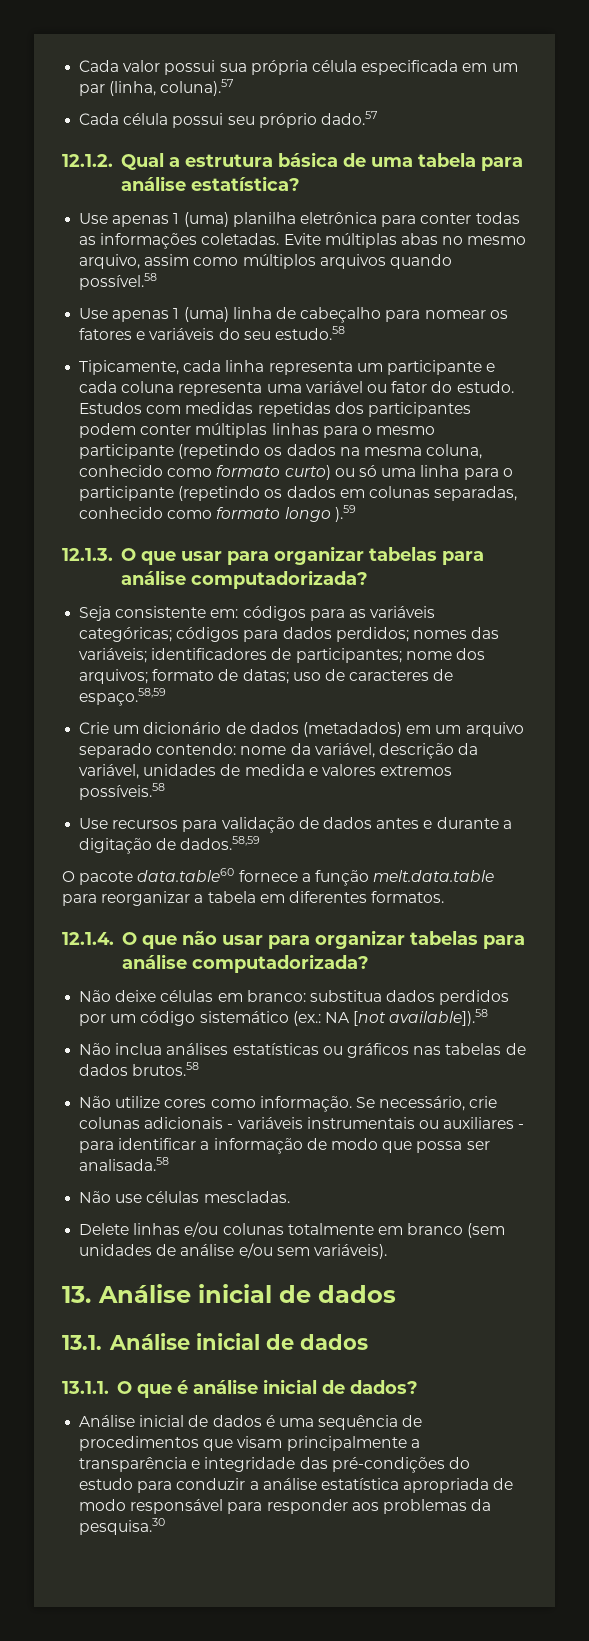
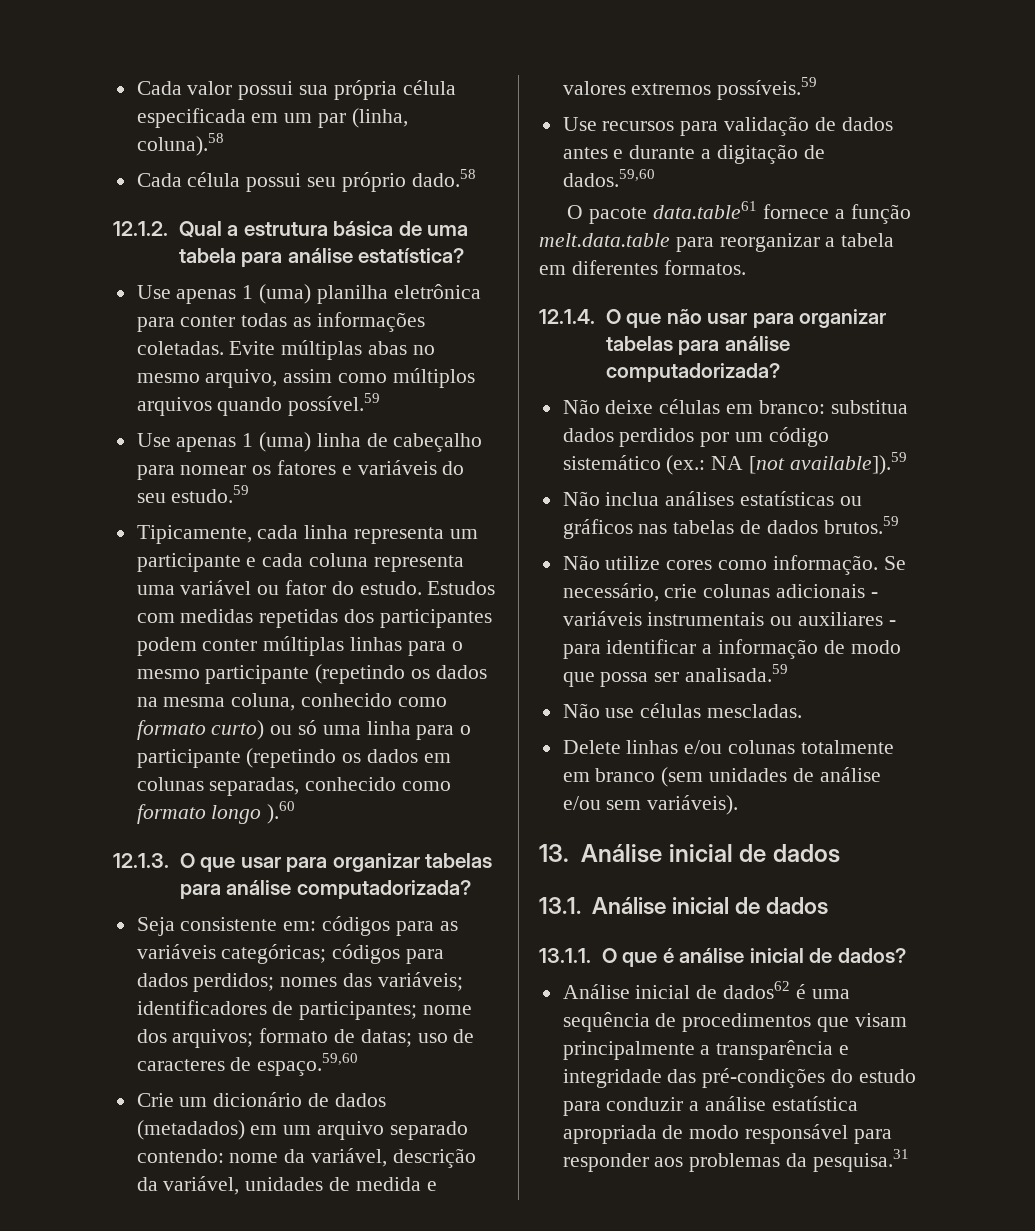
[160,79,234,96] coluna).57 -> [136,133,224,156] coluna).58
[320,111,377,125] dado.57 -> [411,169,476,187] dado.58
[79,273,158,290] possível.58 -> [288,393,381,416] possível.59
[274,326,345,340] estudo.58 -> [171,485,250,503] estudo.59
[334,505,356,522] ).59 -> [267,801,296,824] ).60
[79,688,167,706] espaço.58,59 -> [257,1053,359,1076] espaço.59,60
[79,783,166,800] possíveis.58 -> [717,77,818,100] possíveis.59
[180,836,261,850] dados.58,59 -> [562,169,655,187] dados.59,60
[137,868,235,882] data.table60 -> [653,201,758,219] data.table61
[389,1009,489,1026] available]).58 -> [789,452,907,475] available]).59
[132,1062,200,1076] brutos.58 -> [823,516,899,534] brutos.59
[79,1157,170,1171] analisada.58 -> [685,664,789,682] analisada.59
[212,1415,262,1427] dados -> [723,981,791,999] dados62
[79,1518,166,1535] pesquisa.30 -> [812,1149,909,1172] pesquisa.31

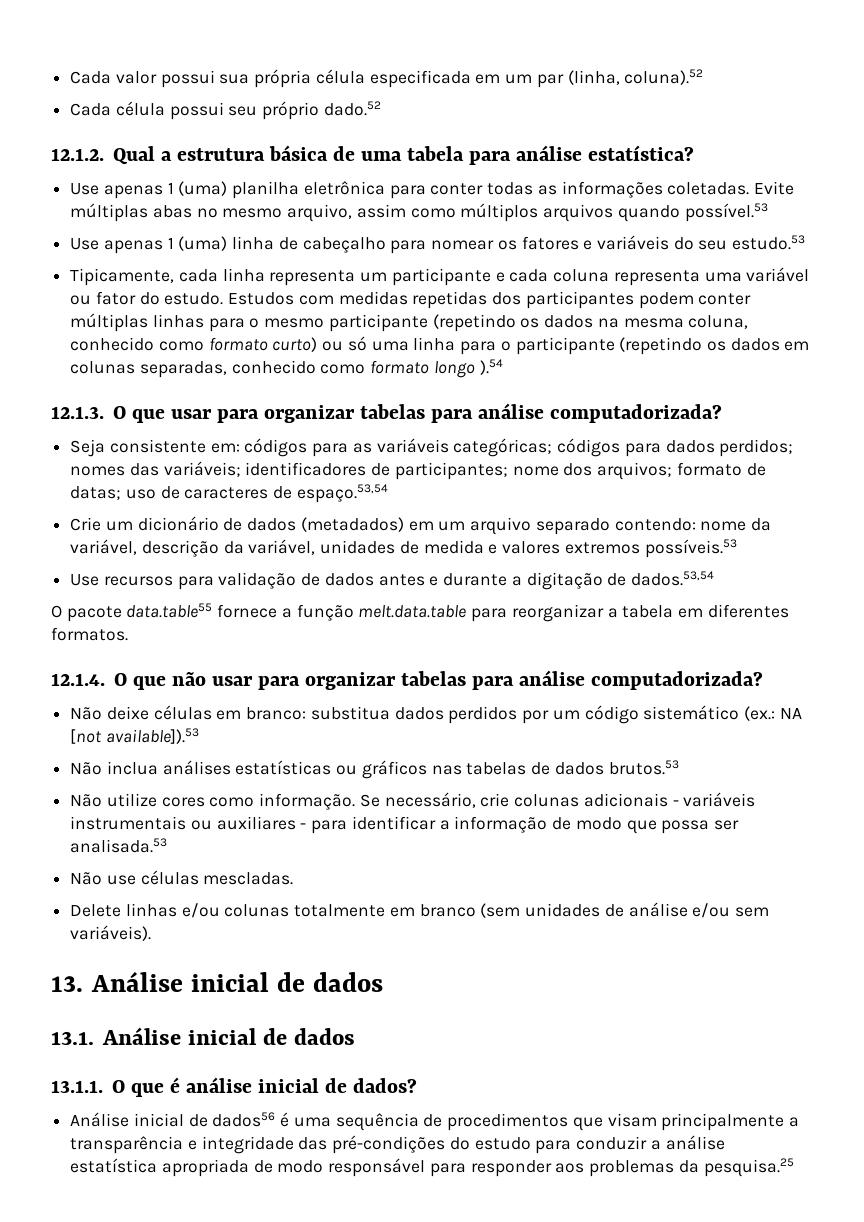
[136,133,224,156] coluna).58 -> [624,69,704,85] coluna).52
[411,169,476,187] dado.58 -> [323,101,381,116] dado.52
[288,393,381,416] possível.59 -> [684,203,768,222] possível.53
[171,485,250,503] estudo.59 -> [732,235,806,250] estudo.53
[267,801,296,824] ).60 -> [479,359,503,375] ).54
[257,1053,359,1076] espaço.59,60 -> [296,484,388,503] espaço.53,54
[717,77,818,100] possíveis.59 -> [644,539,737,558] possíveis.53
[562,169,655,187] dados.59,60 -> [630,571,714,586] dados.53,54
[653,201,758,219] data.table61 -> [126,603,213,618] data.table55
[789,452,907,475] available]).59 -> [105,728,199,744] available]).53
[823,516,899,534] brutos.59 -> [608,760,679,775] brutos.53
[685,664,789,682] analisada.59 -> [70,838,168,853] analisada.53
[723,981,791,999] dados62 -> [212,1112,276,1127] dados56
[812,1149,909,1172] pesquisa.31 -> [703,1158,794,1177] pesquisa.25

